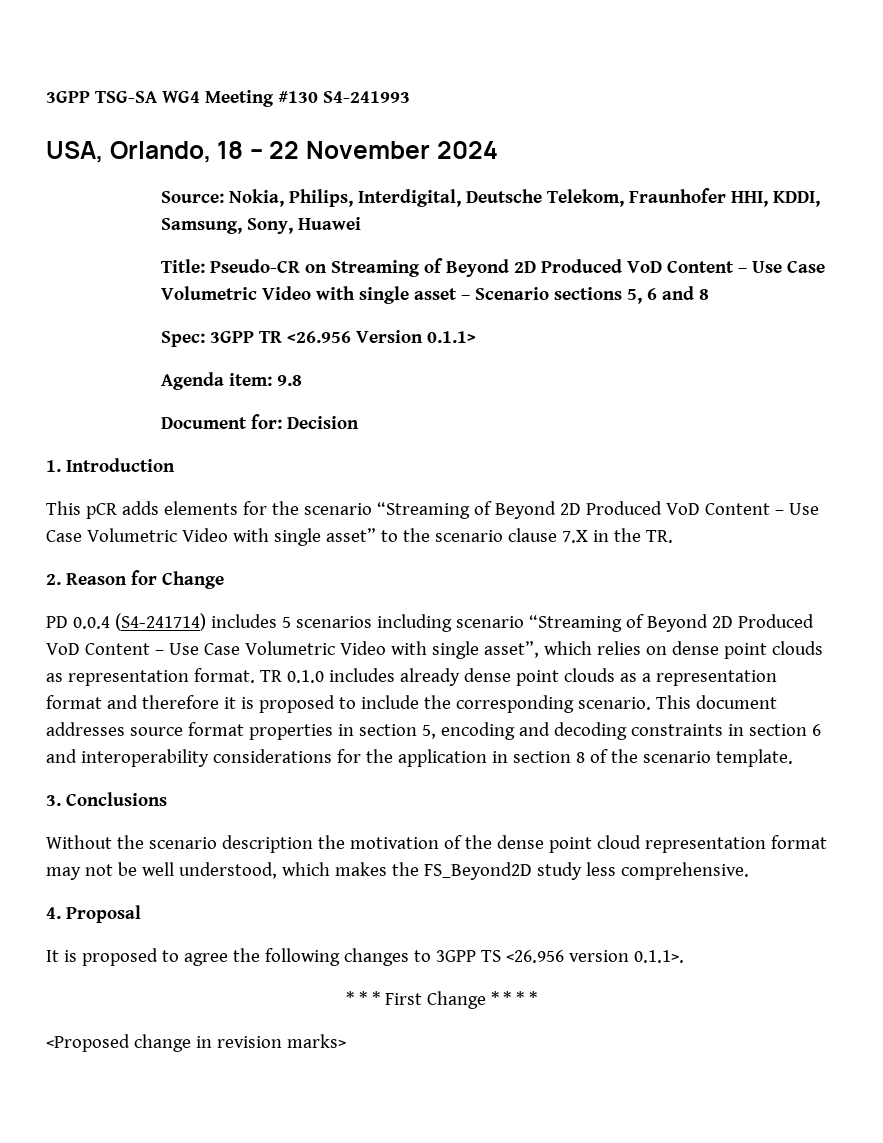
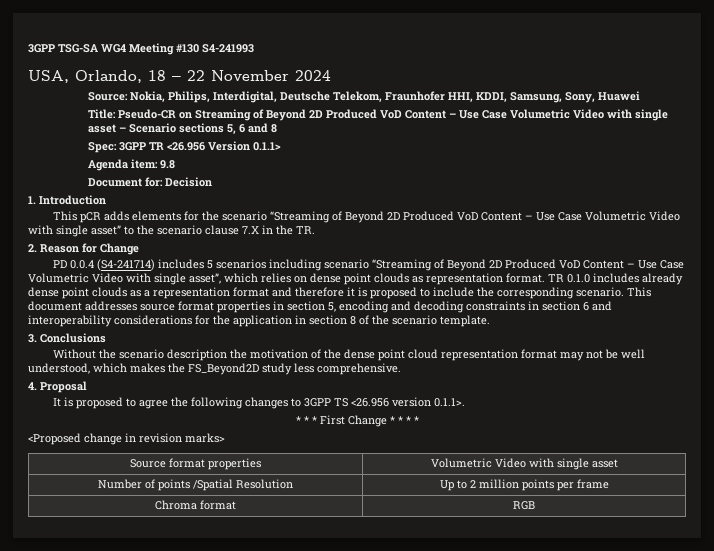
(346, 1041) none -> [130,458,261,470] [430,458,618,470] [98,479,293,491] [439,479,609,491] [155,500,236,510] [513,501,535,510] // Source format properties | Volumetric Video with single asset // Number of points /Spatial Resolution | Up to 2 million points per frame // Chroma format | RGB

